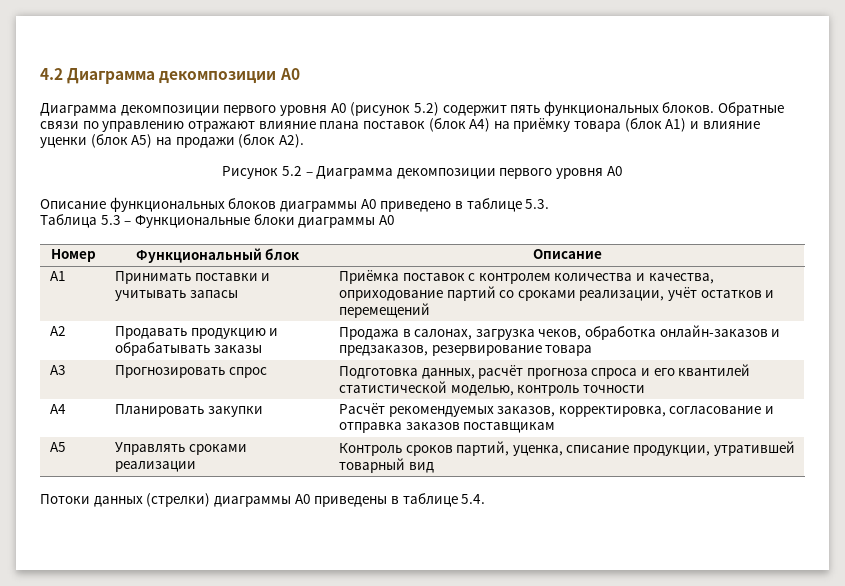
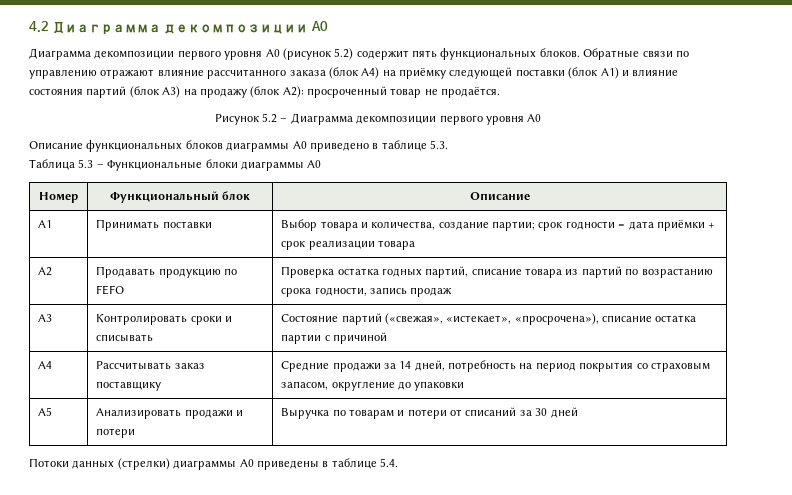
[319,121,425,129] плана поставок -> [207,69,326,79] рассчитанного заказа
[574,121,622,132] товара -> [449,67,565,79] следующей поставки
[40,134,304,148] уценки (блок A5) на продажи (блок A2). -> [29,86,501,98] состояния партий (блок A3) на продажу (блок A2): просроченный товар не продаётся.
[261,273,271,281] [114,290,238,301] [338,270,714,284] [338,286,775,301] [338,303,430,318] [49,326,66,336] [114,326,279,339] [114,342,262,356] [338,325,781,340] [338,345,593,356] [49,365,66,375] [114,365,267,378] [338,364,751,379] [338,381,645,396] [49,404,66,414] [114,404,263,417] [338,403,775,417] [338,422,556,433] [49,442,66,452] [114,442,247,455] [114,461,196,472] [338,441,795,456] [338,458,434,473] и учитывать запасы | Приёмка поставок с контролем количества и качества, оприходование партий со сроками реализации, учёт остатков и перемещений // A2 | Продавать продукцию и обрабатывать заказы | Продажа в салонах, загрузка чеков, обработка онлайн-заказов и предзаказов, резервирование товара // A3 | Прогнозировать спрос | Подготовка данных, расчёт прогноза спроса и его квантилей статистической моделью, контроль точности // A4 | Планировать закупки | Расчёт рекомендуемых заказов, корректировка, согласование и отправка заказов поставщикам // A5 | Управлять сроками реализации | Контроль сроков партий, уценка, списание продукции, утратившей товарный вид -> [281,219,716,231] [281,240,415,250] [38,267,53,276] [96,266,237,278] [96,285,125,295] [281,266,713,278] [281,287,453,297] [38,314,53,322] [96,314,232,325] [96,334,154,342] [281,313,697,325] [281,332,387,344] [38,361,53,369] [96,361,205,370] [96,381,162,391] [281,360,710,372] [281,381,465,391] [38,407,53,416] [96,408,243,419] [96,428,136,438] [281,407,578,419] | Выбор товара и количества, создание партии; срок годности = дата приёмки + срок реализации товара // A2 | Продавать продукцию по FEFO | Проверка остатка годных партий, списание товара из партий по возрастанию срока годности, запись продаж // A3 | Контролировать сроки и списывать | Состояние партий («свежая», «истекает», «просрочена»), списание остатка партии с причиной // A4 | Рассчитывать заказ поставщику | Средние продажи за 14 дней, потребность на период покрытия со страховым запасом, округление до упаковки // A5 | Анализировать продажи и потери | Выручка по товарам и потери от списаний за 30 дней

